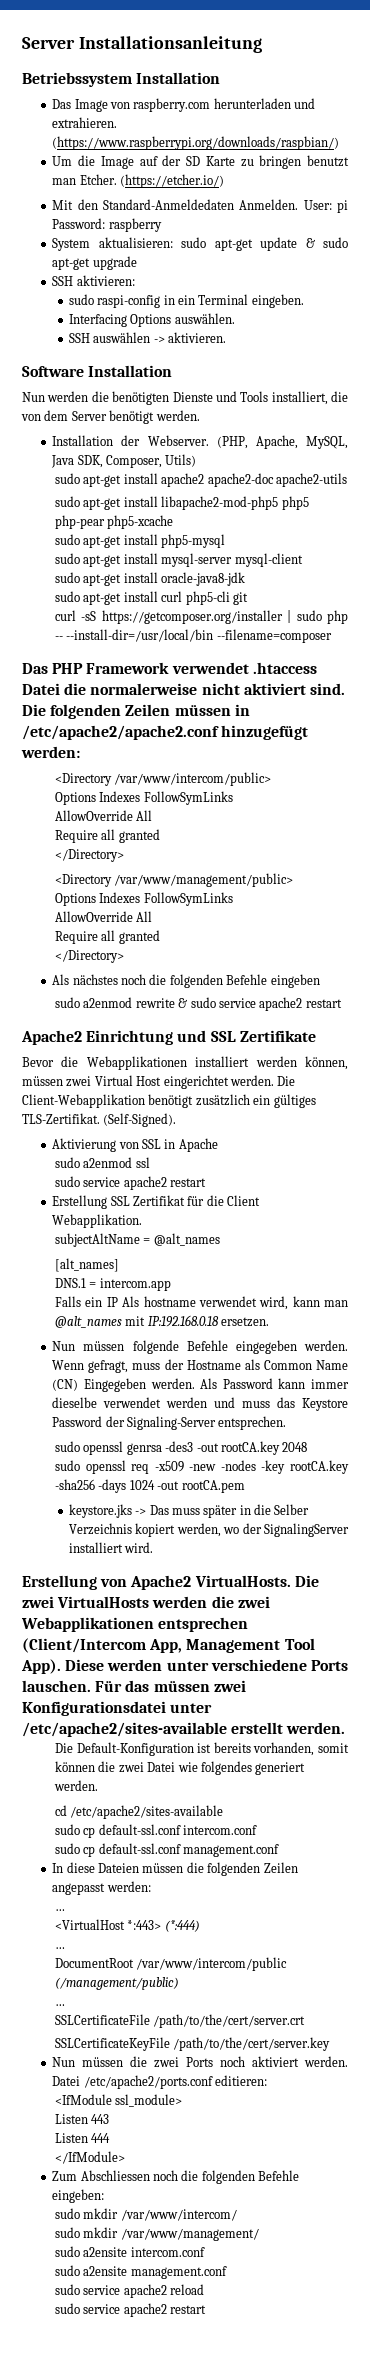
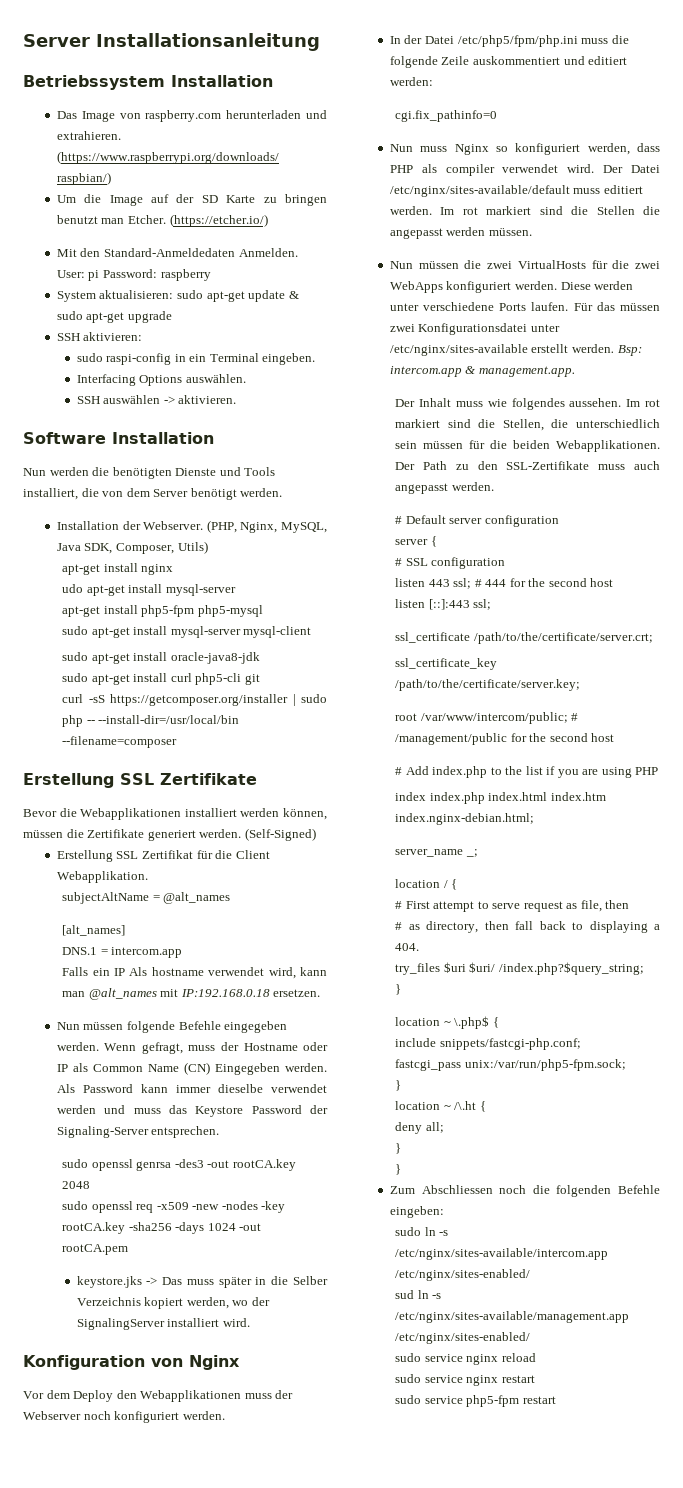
[255,435,298,449] Apache, -> [240,522,278,533] Nginx,
[55,473,347,487] [55,496,309,510] [55,515,174,529] [55,534,158,548] sudo apt-get install apache2 apache2-doc apache2-utils // sudo apt-get install libapache2-mod-php5 php5 php-pear php5-xcache // sudo apt-get install -> [62,563,174,575] [62,584,236,596] [62,605,195,617] apt-get install nginx // udo apt-get install mysql-server // apt-get install php5-fpm
[22,662,317,674] [22,683,345,695] [22,704,250,719] [22,725,309,740] [21,746,80,758] [55,772,272,786] [55,791,233,805] [55,810,153,821] [55,829,160,843] [55,849,125,862] [55,873,294,887] [55,892,233,906] [55,911,153,922] [55,930,160,944] [55,950,125,963] [52,974,320,988] [55,997,342,1011] [21,1030,207,1045] Das PHP Framework verwendet .htaccess Datei die normalerweise nicht aktiviert sind. Die folgenden Zeilen müssen in /etc/apache2/apache2.conf hinzugefügt werden: // <Directory /var/www/intercom/public> // Options Indexes FollowSymLinks // AllowOverride All // Require all granted // </Directory> // <Directory /var/www/management/public> // Options Indexes FollowSymLinks // AllowOverride All // Require all granted // </Directory> // Als nächstes noch die folgenden Befehle eingeben // sudo a2enmod rewrite & sudo service apache2 restart // Apache2 Einrichtung und -> [23,773,114,788] Erstellung
[66,1075,296,1089] [22,1094,316,1108] [22,1113,177,1127] [52,1138,218,1152] [55,1157,150,1168] [55,1176,207,1190] zwei Virtual Host eingerichtet werden. Die Client-Webapplikation benötigt zusätzlich ein gültiges TLS-Zertifikat. (Self-Signed). // Aktivierung von SSL in Apache // sudo a2enmod ssl // sudo service apache2 restart -> [66,828,316,841] die Zertifikate generiert werden. (Self-Signed)
(241, 1365) none -> [303,1042,329,1051] [56,1064,68,1072] oder IP
[22,1575,319,1590] Erstellung von Apache2 VirtualHosts. Die -> [23,1355,240,1370] [23,1390,294,1402] [23,1411,225,1423] [389,35,629,47] [389,56,628,68] [389,77,433,86] [395,110,498,122] [389,143,660,155] [389,164,660,176] [389,185,643,197] [389,206,660,215] [389,227,532,239] [389,260,482,269] Konfiguration von Nginx // Vor dem Deploy den Webapplikationen muss der Webserver noch konfiguriert werden. // In der Datei /etc/php5/fpm/php.ini muss die folgende Zeile auskommentiert und editiert werden: // cgi.fix_pathinfo=0 // Nun muss Nginx so konfiguriert werden, dass PHP als compiler verwendet wird. Der Datei /etc/nginx/sites-available/default muss editiert werden. Im rot markiert sind die Stellen die angepasst werden müssen. // Nun müssen die
[152,1596,270,1608] [21,1617,249,1632] [22,1638,315,1653] [21,1659,61,1674] werden die zwei Webapplikationen entsprechen (Client/Intercom App, Management Tool App). -> [591,260,660,269] [389,281,557,293] für die zwei WebApps konfiguriert werden.
[22,1680,91,1692] lauschen. -> [531,302,569,311] laufen.
[22,1722,227,1737] /etc/apache2/sites-available -> [389,344,528,356] /etc/nginx/sites-available
[55,1742,349,1756] [55,1761,306,1775] [54,1780,99,1791] [55,1805,224,1819] [55,1824,258,1838] [55,1843,280,1857] [52,1862,298,1876] [52,1881,151,1895] [55,1909,66,1911] [55,1919,200,1932] [55,1947,66,1949] [55,1957,288,1971] [55,1977,180,1990] [55,2004,66,2006] [55,2014,306,2028] [55,2037,331,2051] [52,2056,348,2068] [52,2075,268,2089] [55,2094,183,2107] [55,2114,110,2124] [55,2133,111,2143] [55,2151,126,2164] // Die Default-Konfiguration ist bereits vorhanden, somit können die zwei Datei wie folgendes generiert werden. // cd /etc/apache2/sites-available // sudo cp default-ssl.conf intercom.conf // sudo cp default-ssl.conf management.conf // In diese Dateien müssen die folgenden Zeilen angepasst werden: // … // <VirtualHost *:443> (*:444) // … // DocumentRoot /var/www/intercom/public (/management/public) // … // SSLCertificateFile /path/to/the/cert/server.crt // SSLCertificateKeyFile /path/to/the/cert/server.key // Nun müssen die zwei Ports noch aktiviert werden. Datei /etc/apache2/ports.conf editieren: // <IfModule ssl_module> // Listen 443 // Listen 444 // </IfModule> -> [617,345,642,356] [389,366,575,377] [395,398,660,410] [395,419,660,431] [395,440,660,452] [395,461,660,470] [395,482,494,494] [395,515,559,527] [395,536,437,547] [395,557,506,569] [395,578,614,589] [395,599,492,610] [395,632,653,644] [395,658,498,670] [395,679,581,691] [395,712,579,724] [395,733,615,745] [395,766,659,778] [395,792,606,804] [395,813,535,825] [395,849,478,857] [395,879,458,890] [395,900,630,912] [395,921,660,933] [395,943,420,951] [395,962,644,975] [395,984,402,995] [395,1016,499,1029] [395,1038,581,1050] [395,1059,626,1071] [395,1080,402,1091] [395,1101,486,1112] [395,1122,444,1134] [395,1143,402,1154] [395,1164,402,1175] Bsp: intercom.app & management.app. // Der Inhalt muss wie folgendes aussehen. Im rot markiert sind die Stellen, die unterschiedlich sein müssen für die beiden Webapplikationen. Der Path zu den SSL-Zertifikate muss auch angepasst werden. // # Default server configuration // server { // # SSL configuration // listen 443 ssl; # 444 for the second host // listen [::]:443 ssl; // ssl_certificate /path/to/the/certificate/server.crt; // ssl_certificate_key /path/to/the/certificate/server.key; // root /var/www/intercom/public; # /management/public for the second host // # Add index.php to the list if you are using PHP // index index.php index.html index.htm index.nginx-debian.html; // server_name _; // location / { // # First attempt to serve request as file, then // # as directory, then fall back to displaying a 404. // try_files $uri $uri/ /index.php?$query_string; // } // location ~ \.php$ { // include snippets/fastcgi-php.conf; // fastcgi_pass unix:/var/run/php5-fpm.sock; // } // location ~ /\.ht { // deny all; // } // }
[83,2208,237,2221] [55,2227,259,2241] [55,2246,205,2257] [55,2265,227,2279] [55,2284,167,2298] mkdir /var/www/intercom/ // sudo mkdir /var/www/management/ // sudo a2ensite intercom.conf // sudo a2ensite management.conf // sudo service apache2 -> [424,1227,449,1236] [395,1248,609,1260] [395,1269,531,1281] [395,1290,442,1299] [395,1311,630,1323] [395,1332,531,1344] [395,1353,499,1365] ln -s /etc/nginx/sites-available/intercom.app /etc/nginx/sites-enabled/ // sud ln -s /etc/nginx/sites-available/management.app /etc/nginx/sites-enabled/ // sudo service nginx
[123,2303,207,2317] apache2 restart -> [466,1375,535,1386] [395,1395,556,1407] nginx restart // sudo service php5-fpm restart

